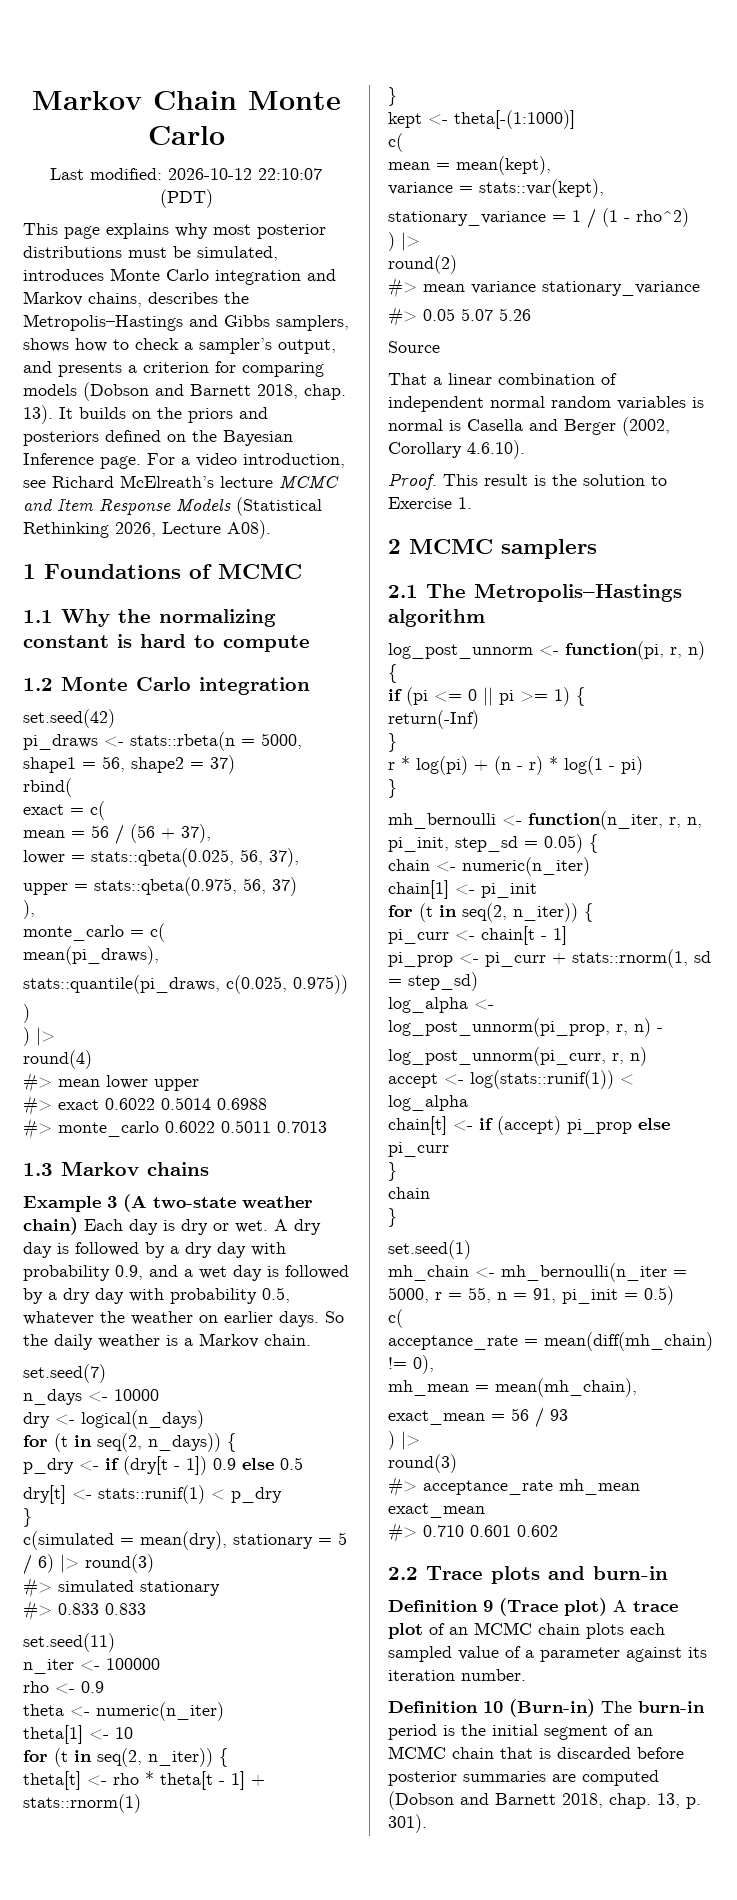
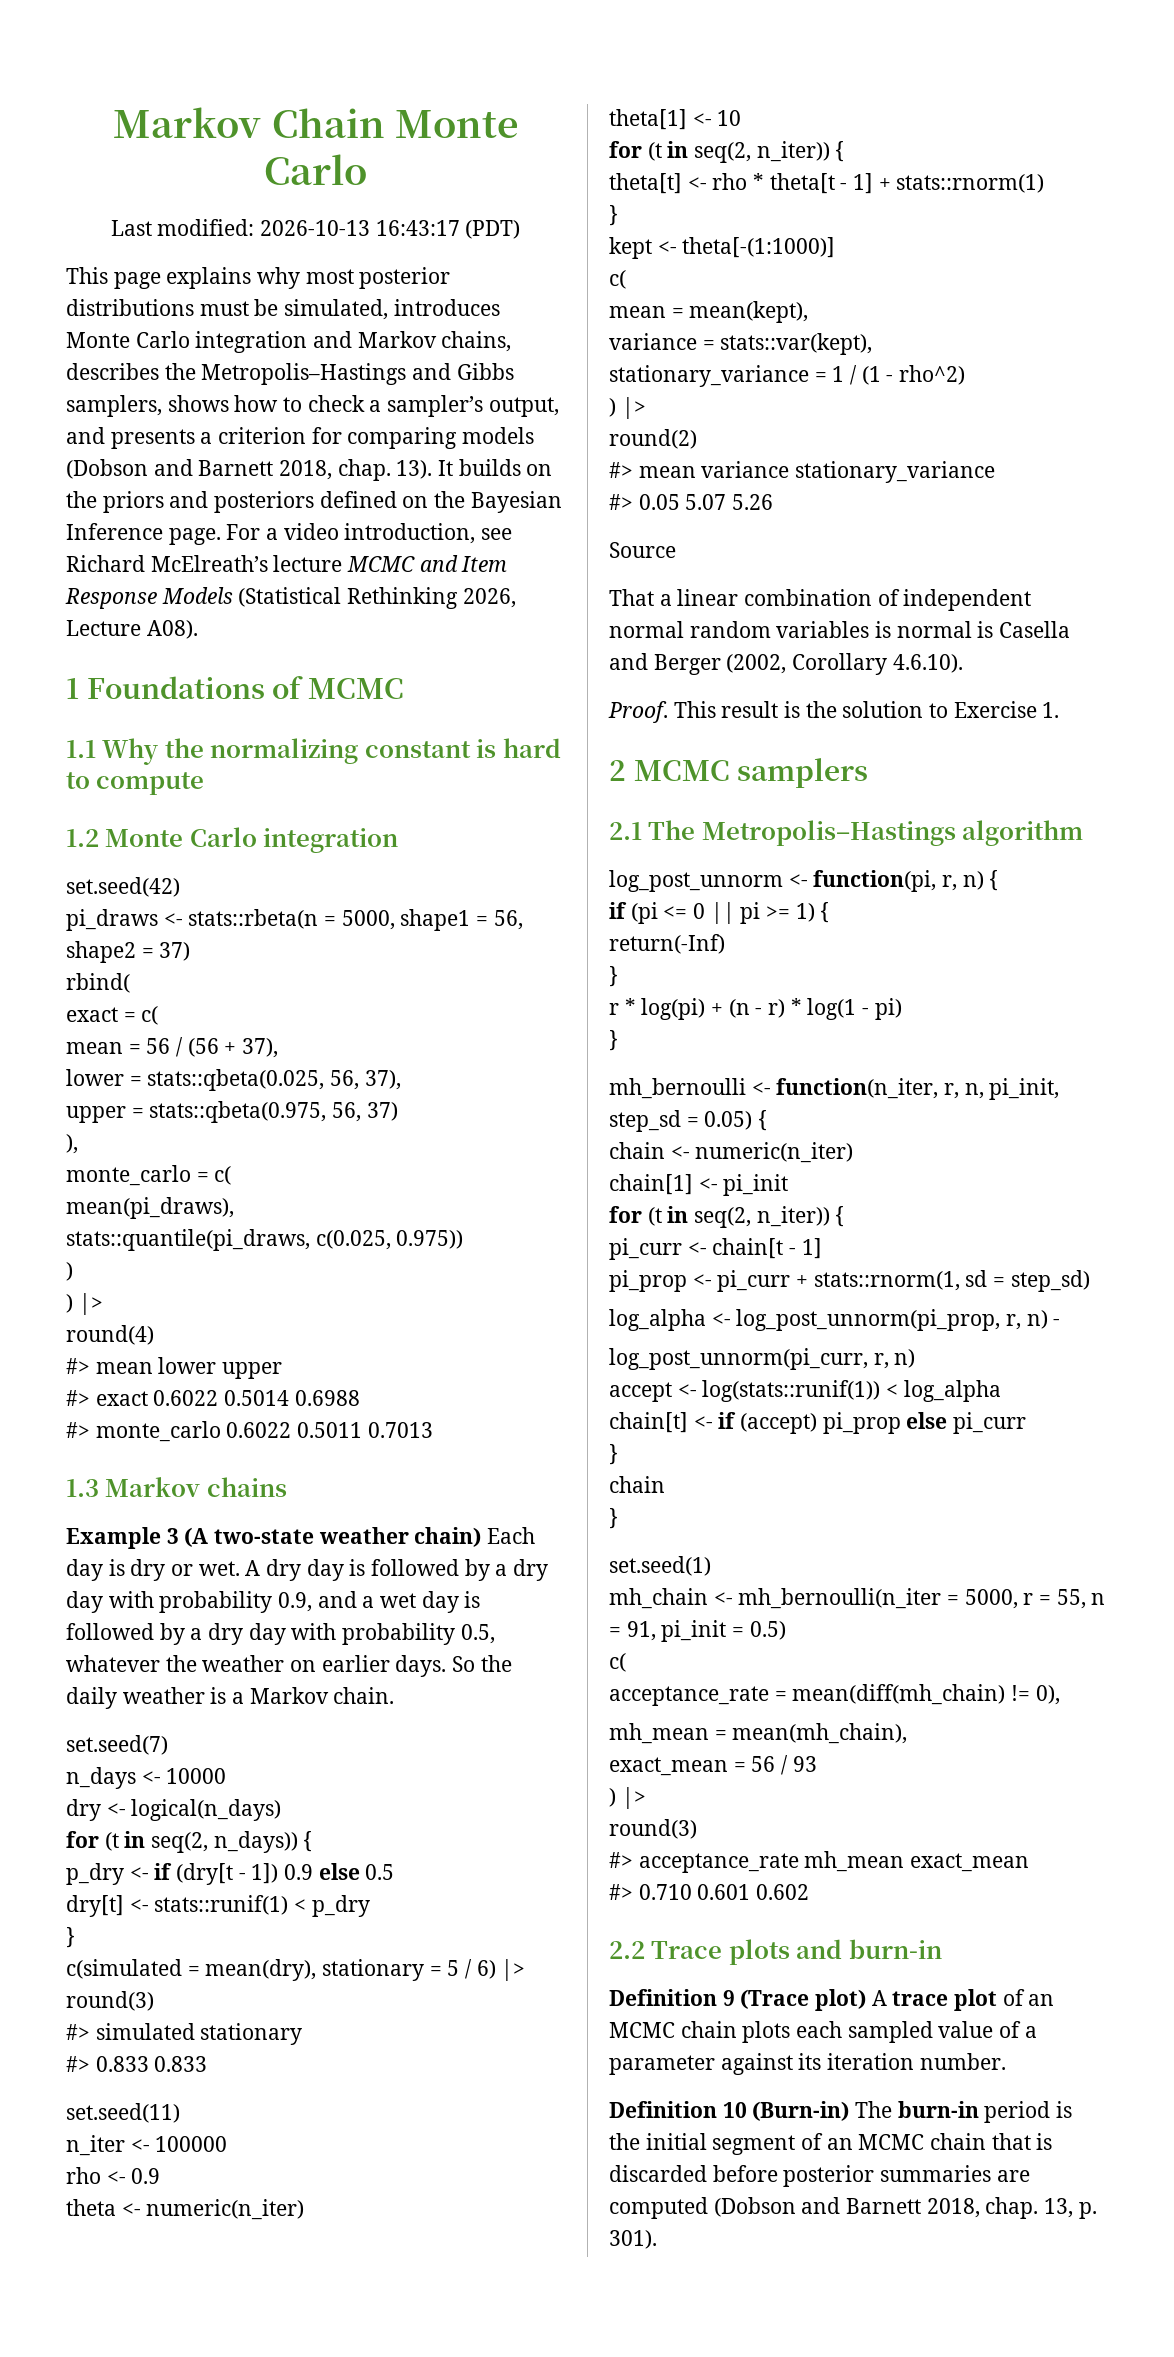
[168,168,322,180] 2026-10-12 22:10:07 -> [260,220,460,236] 2026-10-13 16:43:17

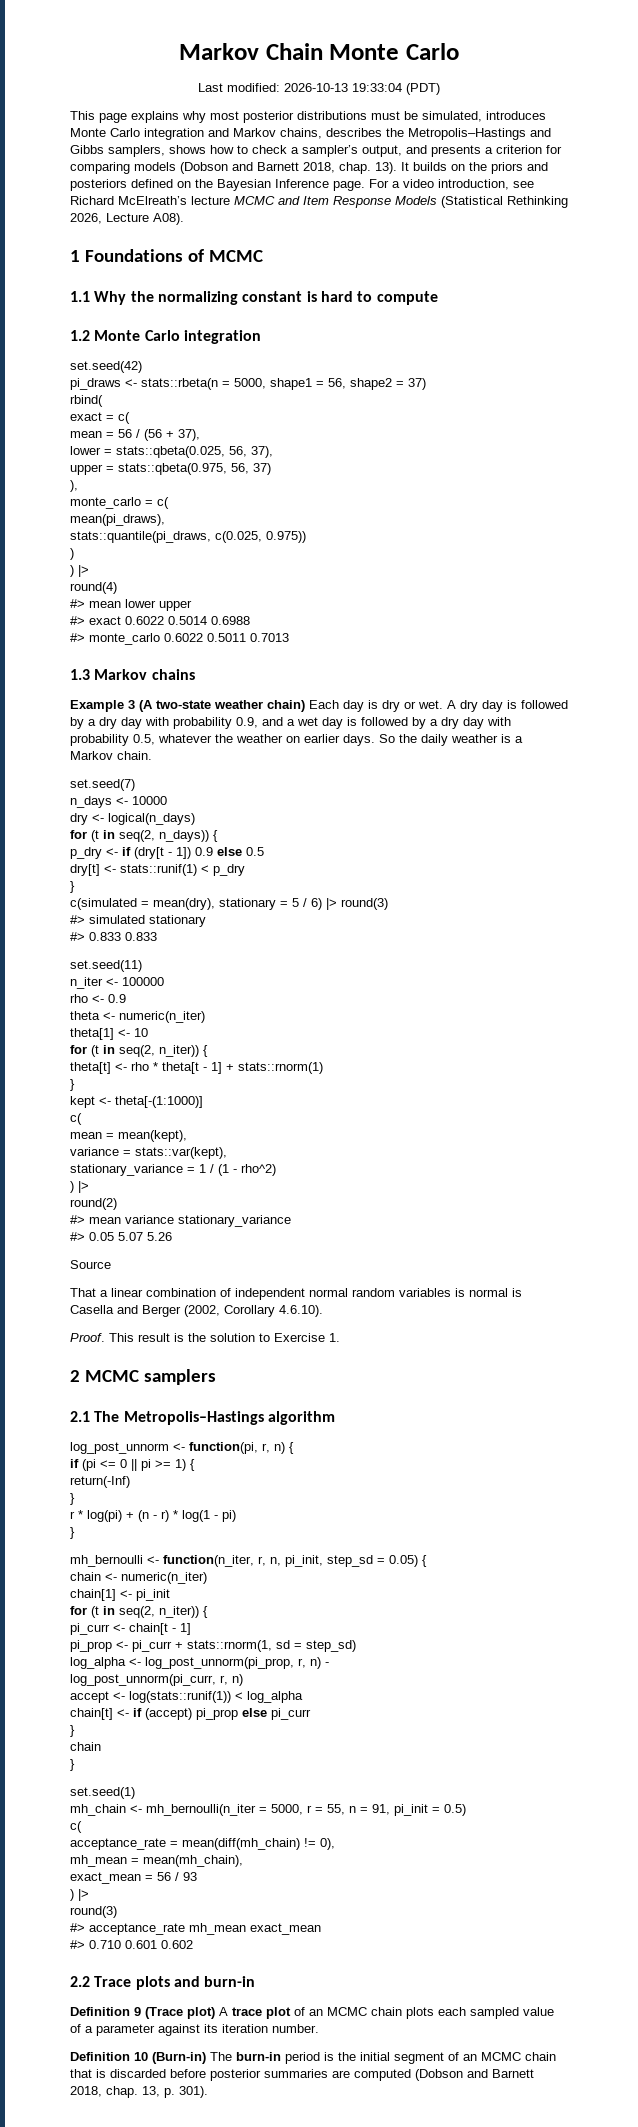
[375,220,460,236] 16:43:17 -> [352,83,402,92] 19:33:04

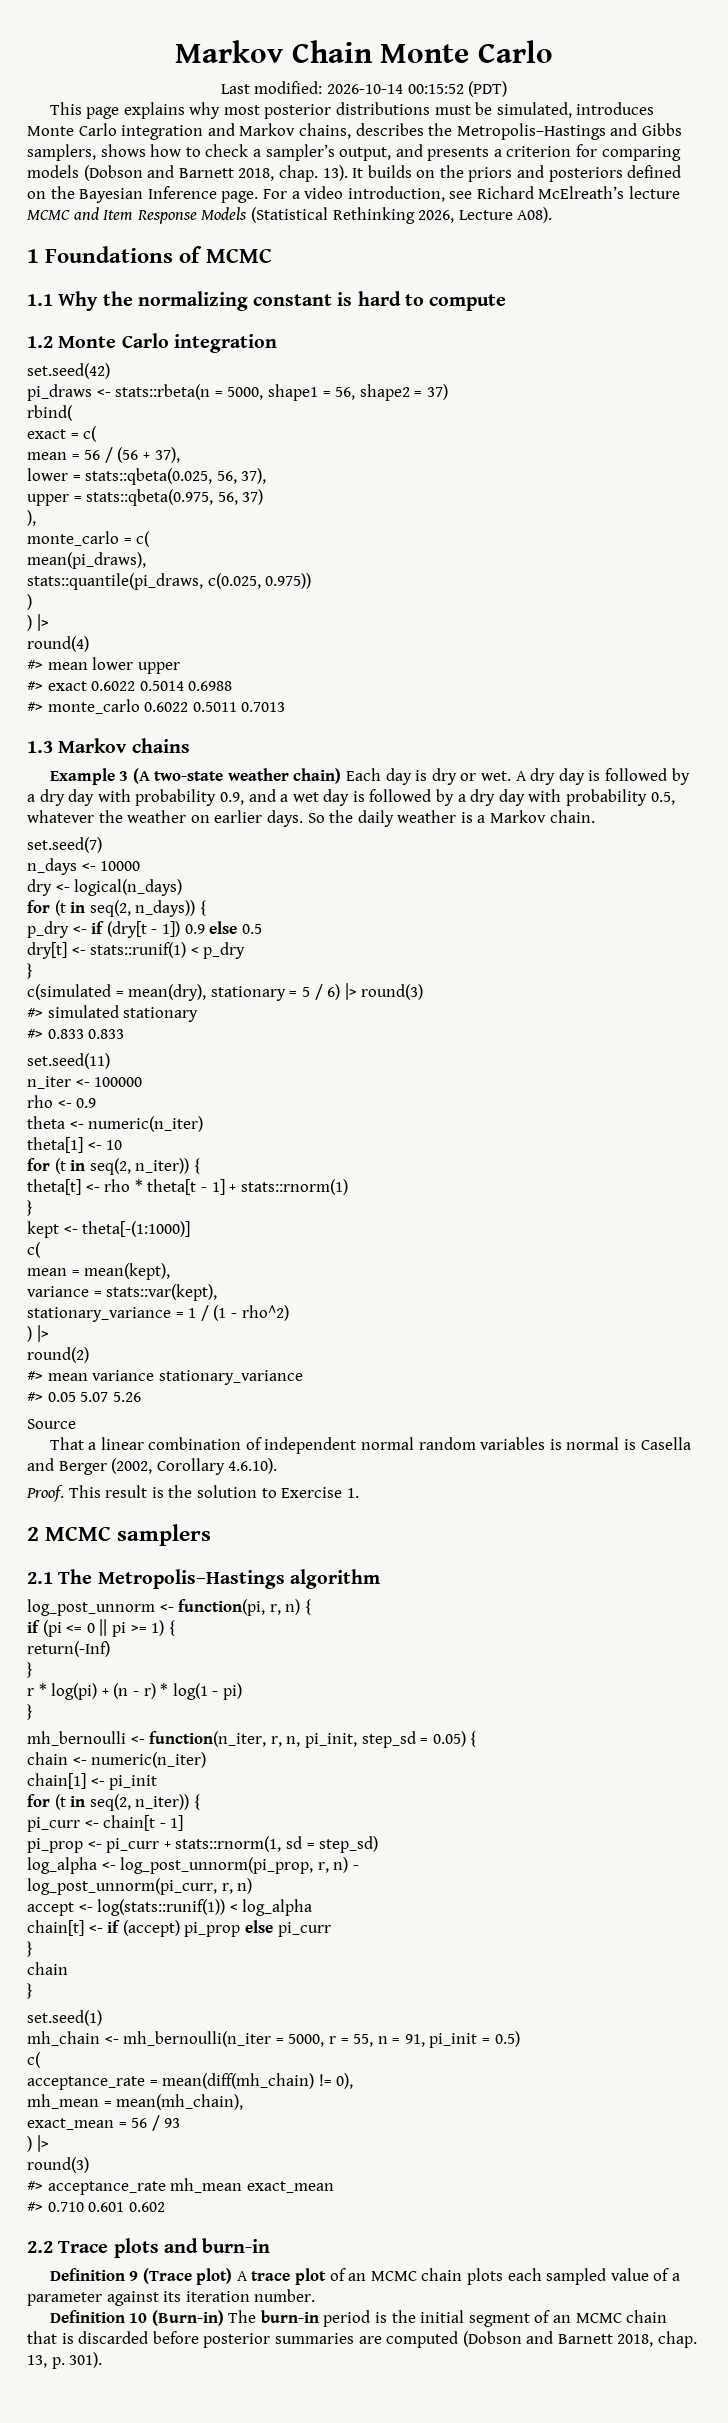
[284,83,402,92] 2026-10-13 19:33:04 -> [326,84,464,94] 2026-10-14 00:15:52

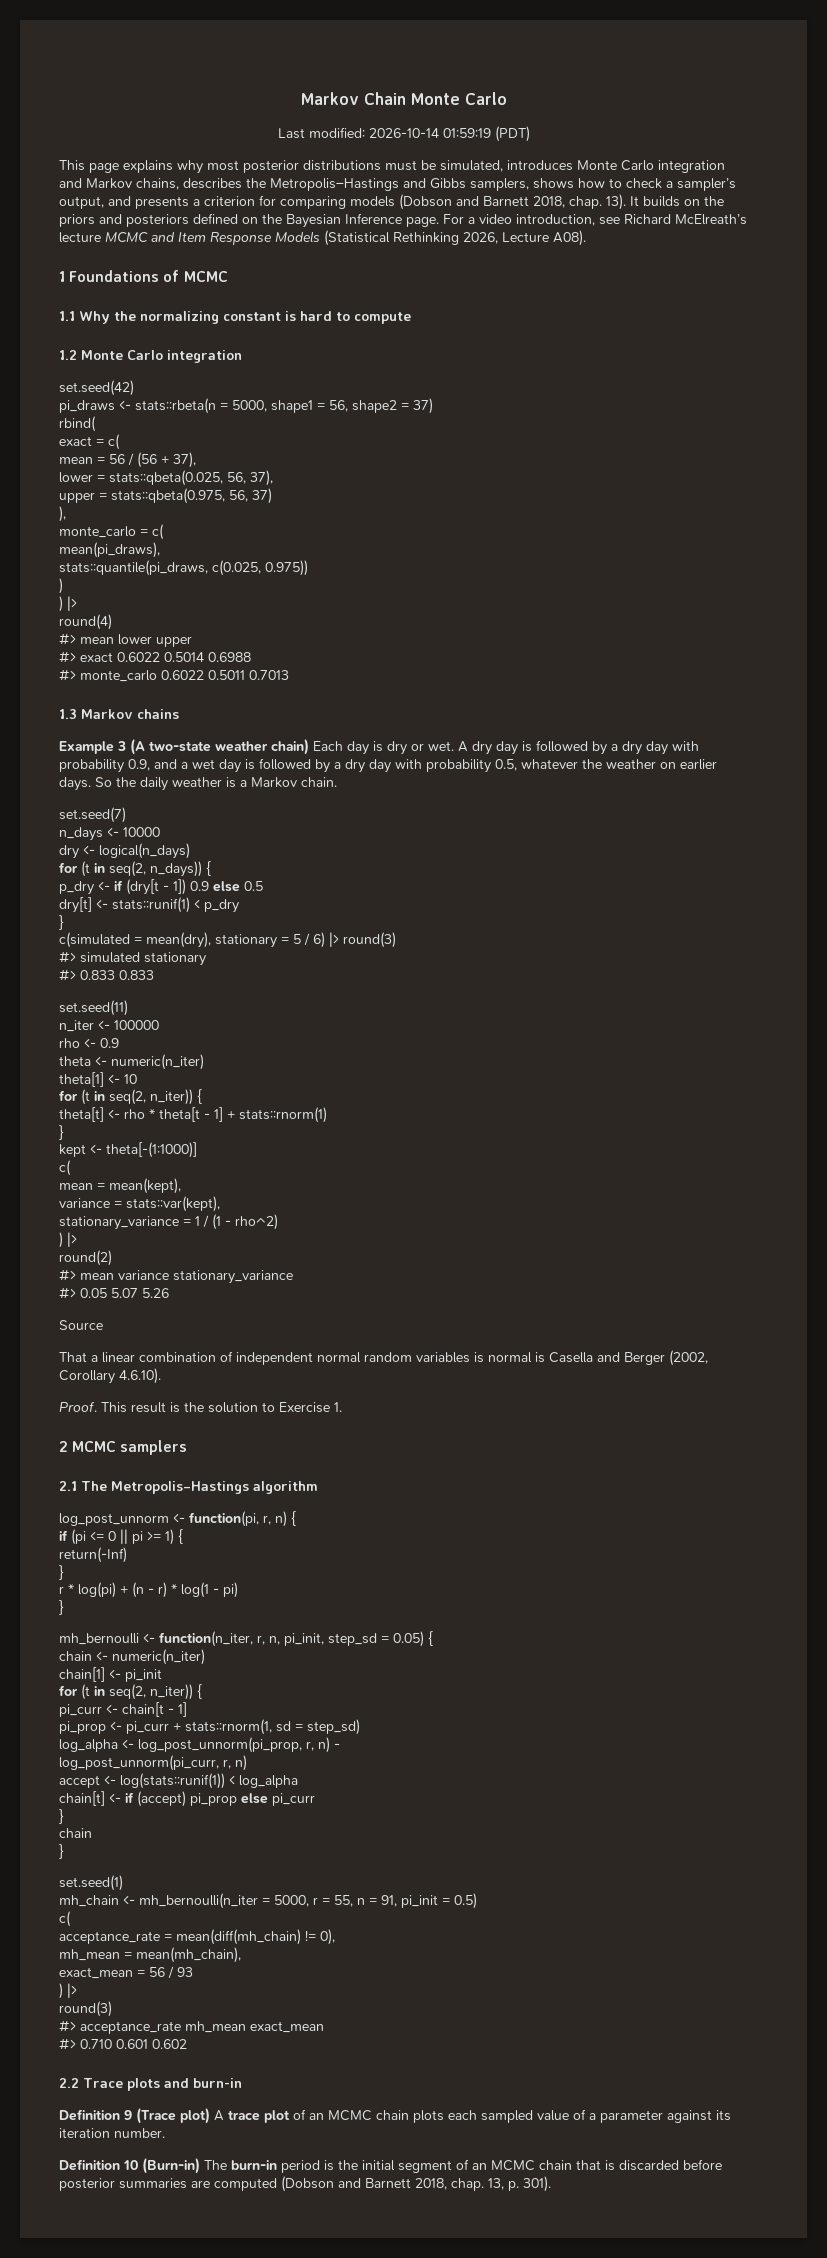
[407,84,464,94] 00:15:52 -> [443,128,491,138] 01:59:19

